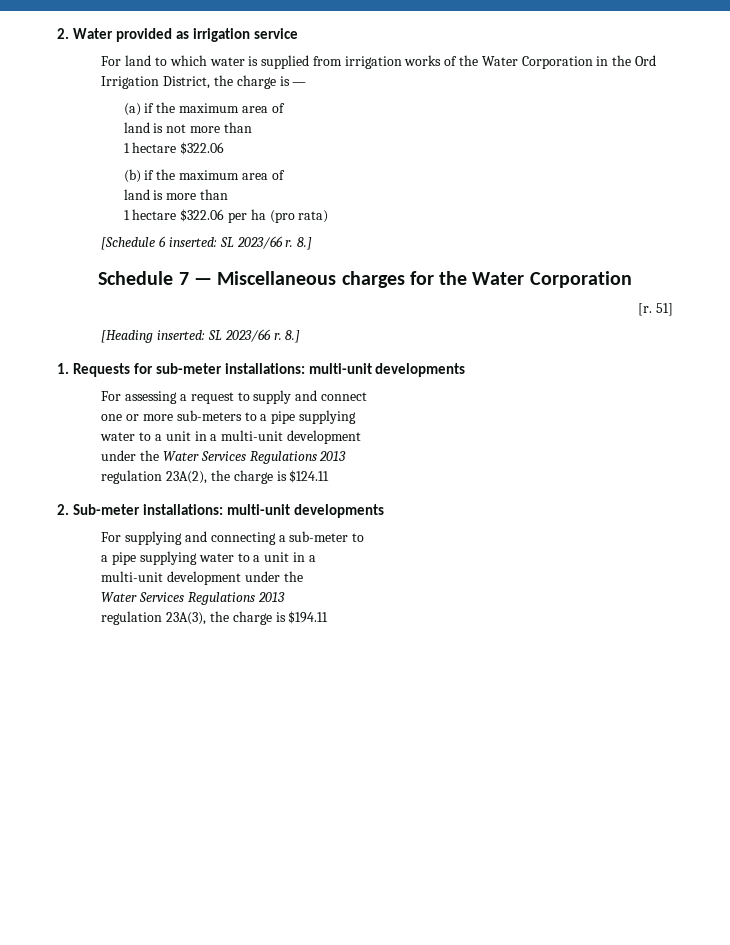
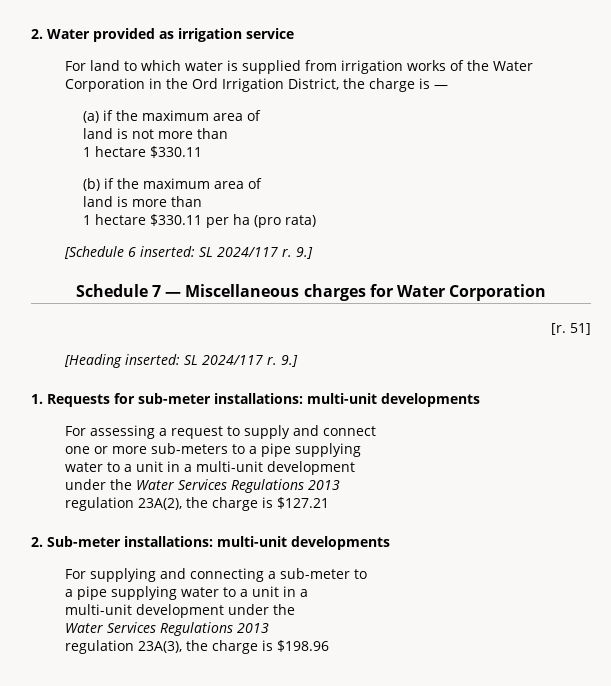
[180,142,225,155] $322.06 -> [149,146,202,158] $330.11
[180,209,225,222] $322.06 -> [149,214,202,226] $330.11
[236,236,313,250] 2023/66 r. 8.] -> [217,247,314,259] 2024/117 r. 9.]
[439,271,468,285] the -> (393, 290) none
[224,329,301,343] 2023/66 r. 8.] -> [202,355,299,367] 2024/117 r. 9.]
[289,470,330,483] $124.11 -> [277,497,330,509] $127.21
[288,611,329,624] $194.11 -> [277,640,330,652] $198.96

